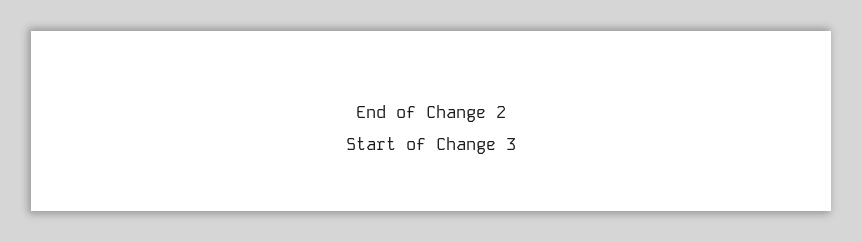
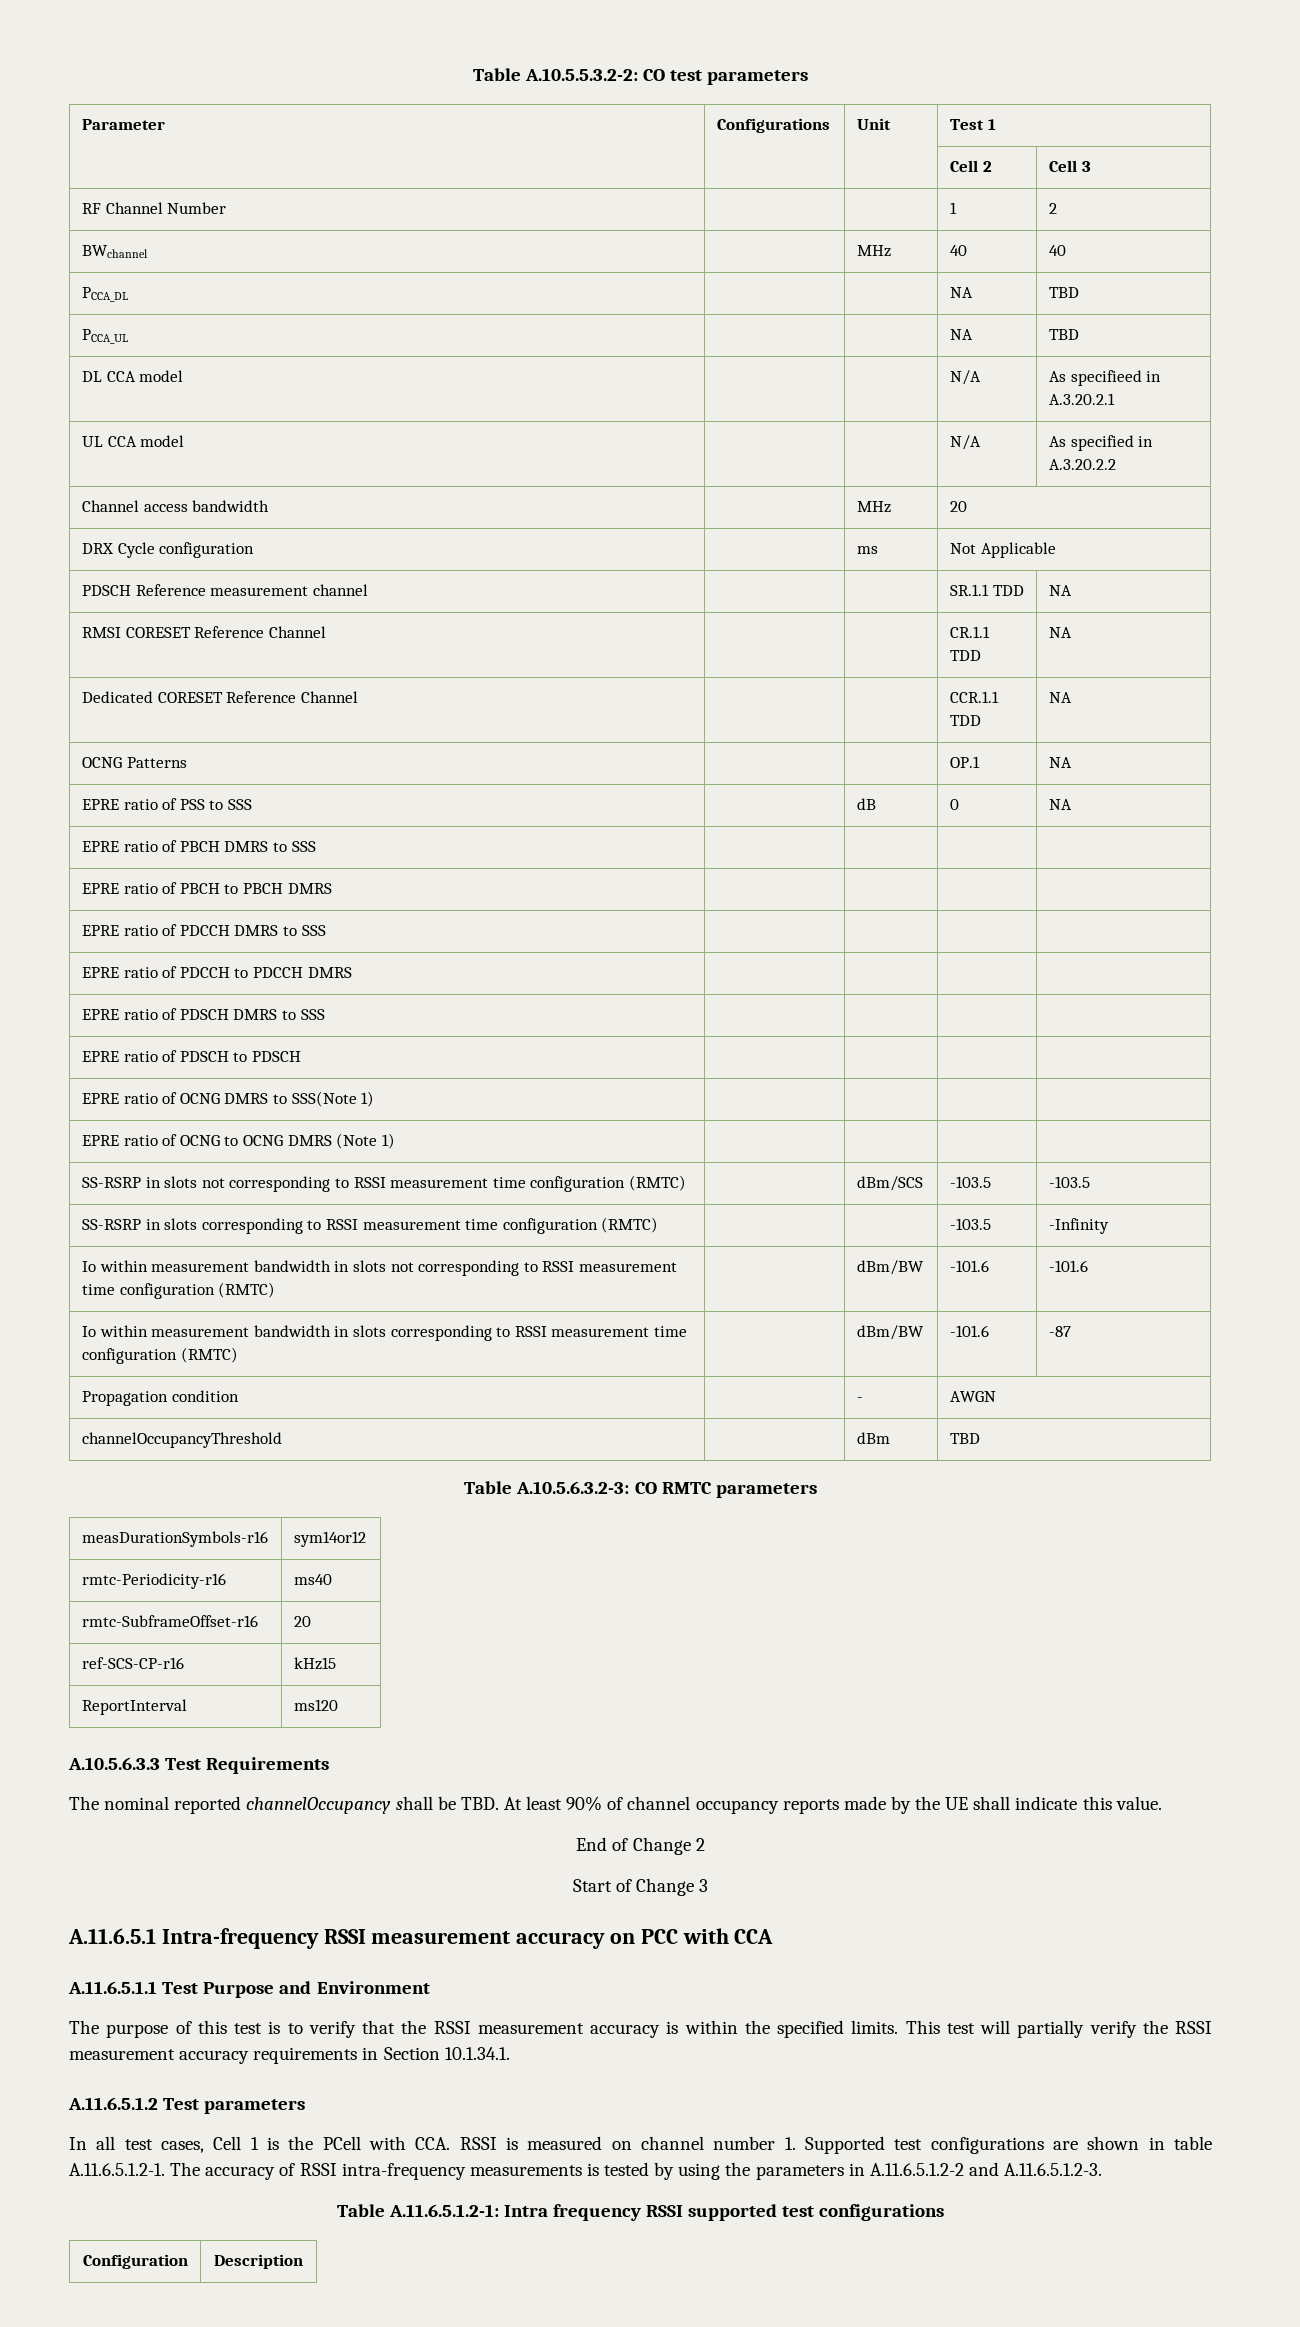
(356, 111) none -> [472,68,809,85] [81,119,165,130] [716,118,830,133] [856,118,891,130] [949,119,996,130] [949,160,992,172] [1048,160,1091,172] [81,202,227,214] [949,202,957,214] [1048,203,1057,214] [81,245,148,258] [856,245,891,257] [949,245,967,256] [1048,245,1066,256] [81,287,128,302] [949,287,973,298] [1048,287,1079,298] [81,329,128,344] [949,329,973,340] [1048,329,1079,340] [81,370,184,382] [949,370,981,385] [1048,370,1162,386] [1048,393,1115,405] [81,435,185,447] [949,435,981,450] [1048,435,1154,451] [1048,459,1116,470] [81,500,270,512] [856,501,891,513] [949,501,967,512] [81,542,255,558] [856,546,878,554] [949,542,1056,558] [81,584,368,596] [949,584,1024,596] [1048,585,1072,596] [81,626,326,638] [949,626,990,638] [949,650,981,661] [1048,627,1072,638] [81,691,358,703] [949,691,999,703] [949,715,981,726] [1048,692,1072,703] [81,757,187,768] [949,756,980,768] [1048,757,1072,768] [81,798,252,810] [856,798,876,810] [949,799,959,810] [1048,799,1072,810] [81,840,316,852] [81,882,332,894] [81,924,326,936] [81,966,352,978] [81,1008,325,1020] [81,1050,301,1062] [81,1091,375,1107] [81,1133,395,1149] [81,1175,686,1192] [856,1176,923,1191] [949,1176,991,1188] [1048,1176,1090,1188] [81,1217,659,1234] [949,1218,991,1230] [1048,1218,1109,1234] [81,1260,677,1276] [81,1282,276,1299] [856,1260,924,1275] [949,1260,989,1272] [1048,1260,1088,1272] [81,1325,687,1341] [81,1347,238,1364] [856,1325,924,1340] [949,1325,989,1337] [1048,1326,1071,1337] [81,1390,239,1406] [856,1397,863,1402] [949,1391,996,1402] [81,1432,282,1448] [856,1432,890,1444] [949,1433,980,1444] [464,1481,817,1498] [81,1531,268,1547] [293,1531,366,1547] [81,1573,226,1589] [293,1574,332,1585] [81,1615,258,1627] [293,1616,311,1627] [81,1657,184,1669] [293,1657,336,1670] [81,1699,187,1715] [293,1699,338,1711] [68,1757,330,1774] [69,1796,1162,1814] Table A.10.5.5.3.2-2: CO test parameters // Parameter | Configurations | Unit | Test 1 // | | | Cell 2 | Cell 3 // RF Channel Number | | | 1 | 2 // BWchannel | | MHz | 40 | 40 // PCCA_DL | | | NA | TBD // PCCA_UL | | | NA | TBD // DL CCA model | | | N/A | As specifieed in A.3.20.2.1 // UL CCA model | | | N/A | As specified in A.3.20.2.2 // Channel access bandwidth | | MHz | 20 // DRX Cycle configuration | | ms | Not Applicable // PDSCH Reference measurement channel | | | SR.1.1 TDD | NA // RMSI CORESET Reference Channel | | | CR.1.1 TDD | NA // Dedicated CORESET Reference Channel | | | CCR.1.1 TDD | NA // OCNG Patterns | | | OP.1 | NA // EPRE ratio of PSS to SSS | | dB | 0 | NA // EPRE ratio of PBCH DMRS to SSS | | | | // EPRE ratio of PBCH to PBCH DMRS | | | | // EPRE ratio of PDCCH DMRS to SSS | | | | // EPRE ratio of PDCCH to PDCCH DMRS | | | | // EPRE ratio of PDSCH DMRS to SSS | | | | // EPRE ratio of PDSCH to PDSCH | | | | // EPRE ratio of OCNG DMRS to SSS(Note 1) | | | | // EPRE ratio of OCNG to OCNG DMRS (Note 1) | | | | // SS-RSRP in slots not corresponding to RSSI measurement time configuration (RMTC) | | dBm/SCS | -103.5 | -103.5 // SS-RSRP in slots corresponding to RSSI measurement time configuration (RMTC) | | | -103.5 | -Infinity // Io within measurement bandwidth in slots not corresponding to RSSI measurement time configuration (RMTC) | | dBm/BW | -101.6 | -101.6 // Io within measurement bandwidth in slots corresponding to RSSI measurement time configuration (RMTC) | | dBm/BW | -101.6 | -87 // Propagation condition | | - | AWGN // channelOccupancyThreshold | | dBm | TBD // Table A.10.5.6.3.2-3: CO RMTC parameters // measDurationSymbols-r16 | sym14or12 // rmtc-Periodicity-r16 | ms40 // rmtc-SubframeOffset-r16 | 20 // ref-SCS-CP-r16 | kHz15 // ReportInterval | ms120 // A.10.5.6.3.3 Test Requirements // The nominal reported channelOccupancy shall be TBD. At least 90% of channel occupancy reports made by the UE shall indicate this value. //
(516, 144) none -> [68,1928,774,1949] [68,1981,430,1998] [69,2020,1212,2038] [69,2047,510,2064] [68,2097,306,2114] [69,2136,1212,2154] [69,2162,1103,2180] [336,2204,945,2221] [82,2254,188,2269] [214,2254,303,2269] // A.11.6.5.1 Intra-frequency RSSI measurement accuracy on PCC with CCA // A.11.6.5.1.1 Test Purpose and Environment // The purpose of this test is to verify that the RSSI measurement accuracy is within the specified limits. This test will partially verify the RSSI measurement accuracy requirements in Section 10.1.34.1. // A.11.6.5.1.2 Test parameters // In all test cases, Cell 1 is the PCell with CCA. RSSI is measured on channel number 1. Supported test configurations are shown in table A.11.6.5.1.2-1. The accuracy of RSSI intra-frequency measurements is tested by using the parameters in A.11.6.5.1.2-2 and A.11.6.5.1.2-3. // Table A.11.6.5.1.2-1: Intra frequency RSSI supported test configurations // Configuration | Description

